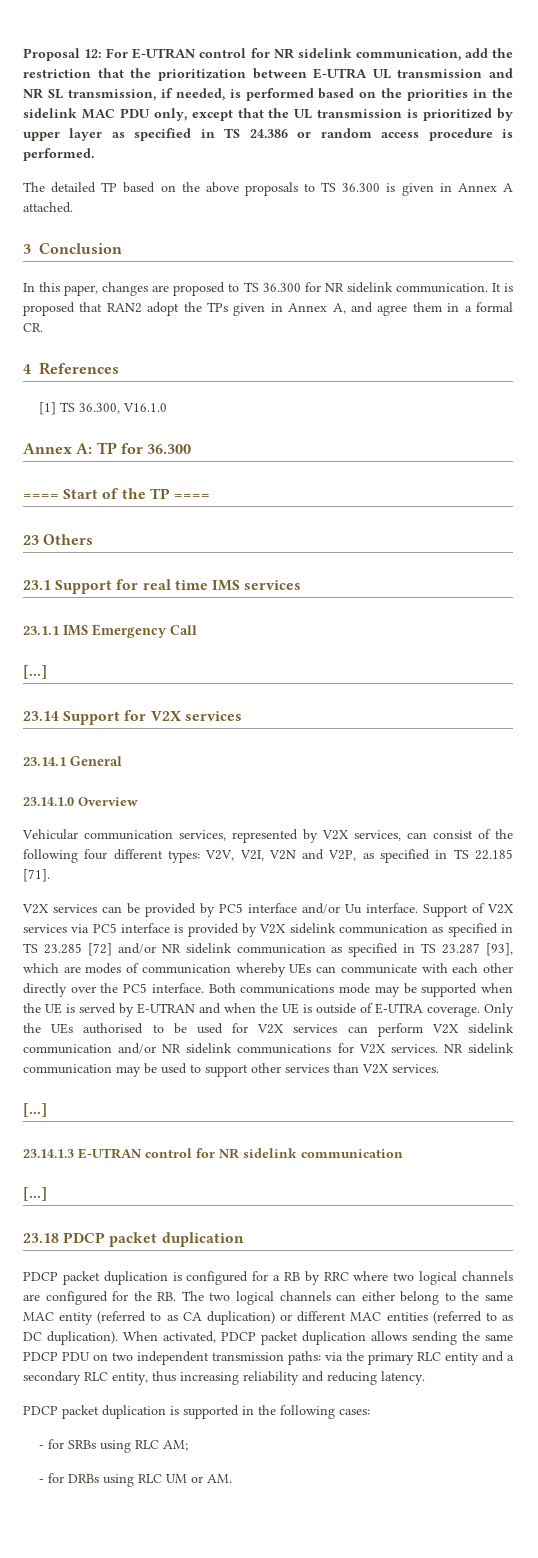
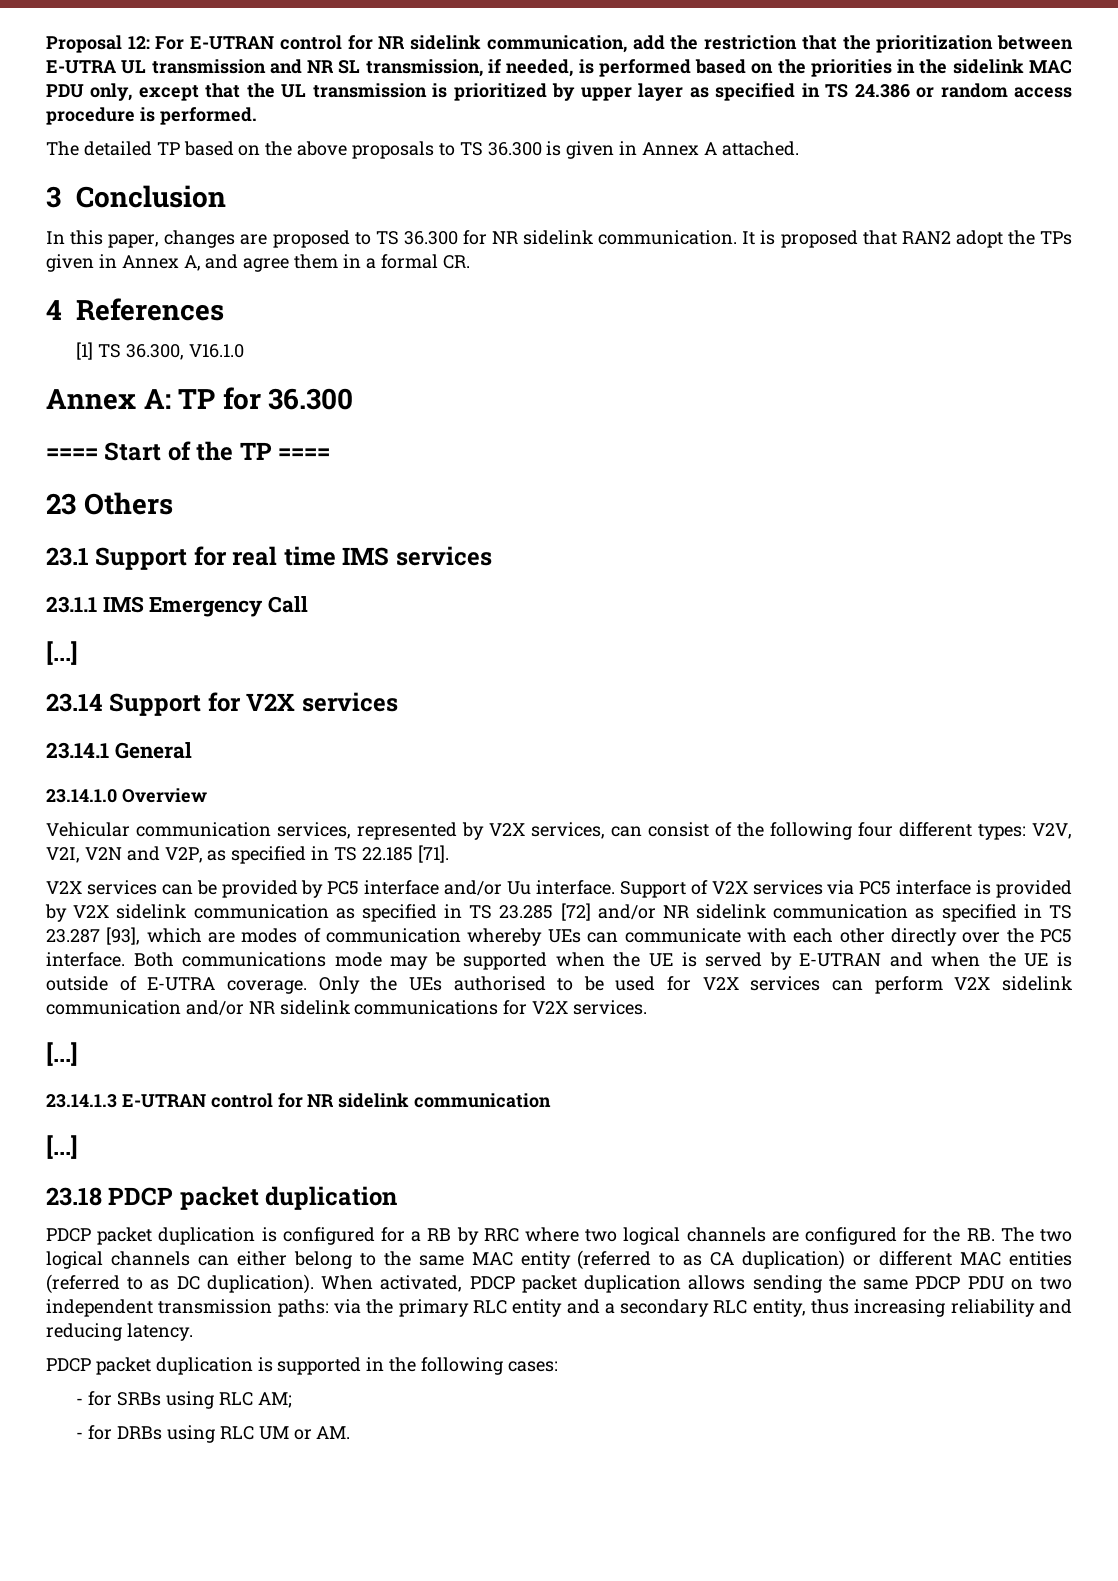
[443,1043,514,1054] [23,1063,439,1077] NR sidelink communication may be used to support other services than V2X services. -> (648, 1007) none

